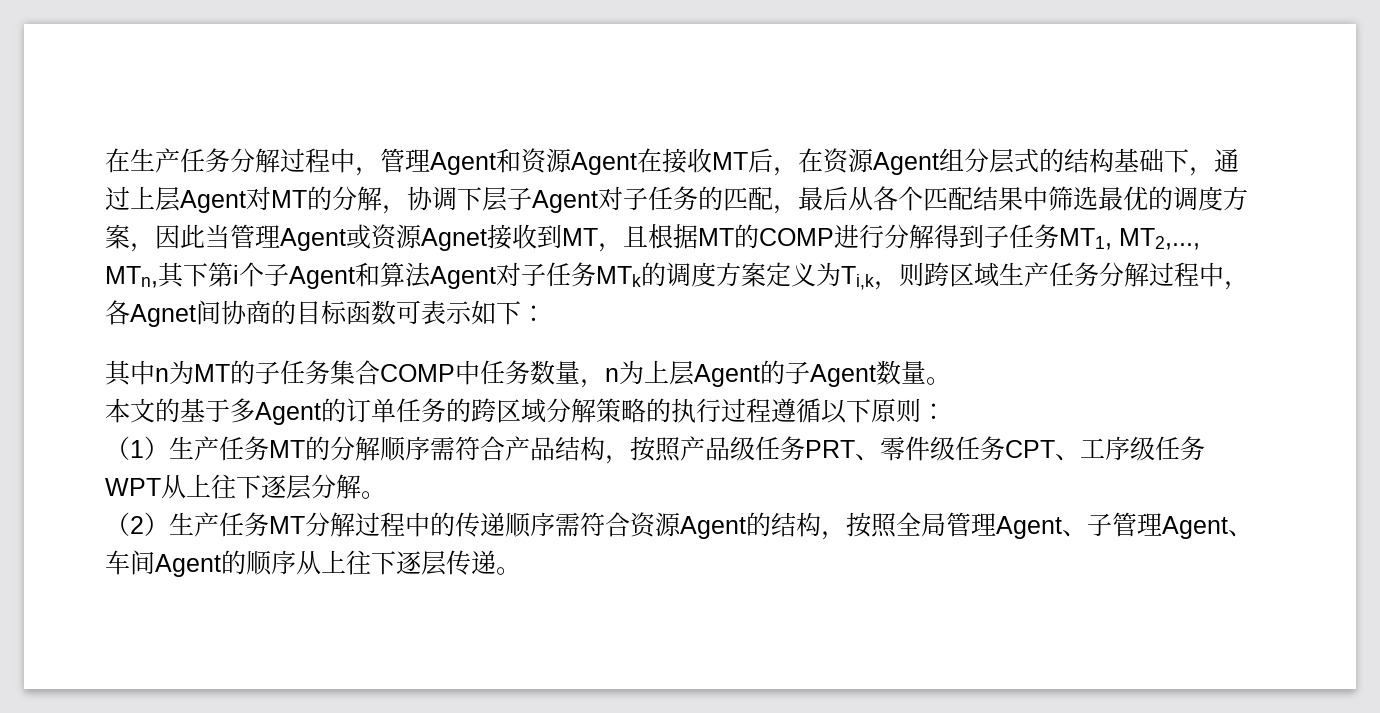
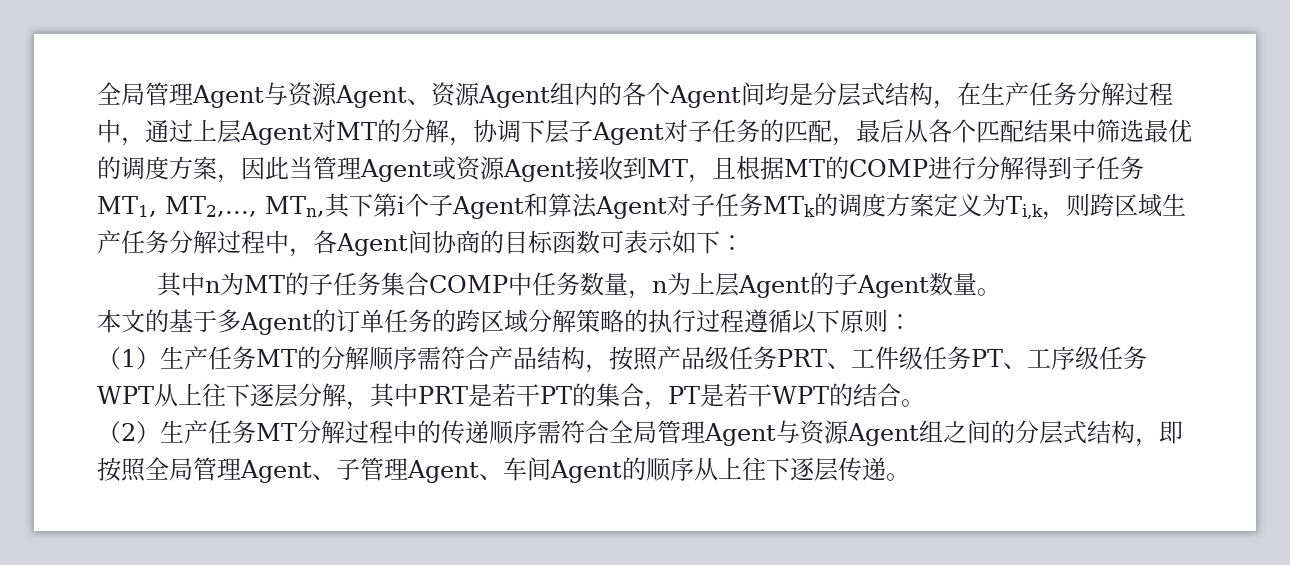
(105, 160) none -> [97,82,957,109] 全局管理Agent与资源Agent、资源Agent组内的各个Agent间均是分层式结构，
[380,148,1214,176] 管理Agent和资源Agent在接收MT后，在资源Agent组分层式的结构基础下， -> (145, 141) none
[421,228,487,251] Agnet -> [503,159,575,182] Agent
[130,304,196,327] Agnet -> [336,233,408,256] Agent
[880,436,905,461] 零 -> [851,348,875,368] 工
[1005,440,1055,458] CPT -> [971,349,1003,367] PT
(361, 486) none -> [346,383,901,410] ，其中PRT是若干PT的集合，PT是若干WPT的结合
[630,512,846,540] 资源Agent的结构， -> [609,420,1183,447] 全局管理Agent与资源Agent组之间的分层式结构，即

